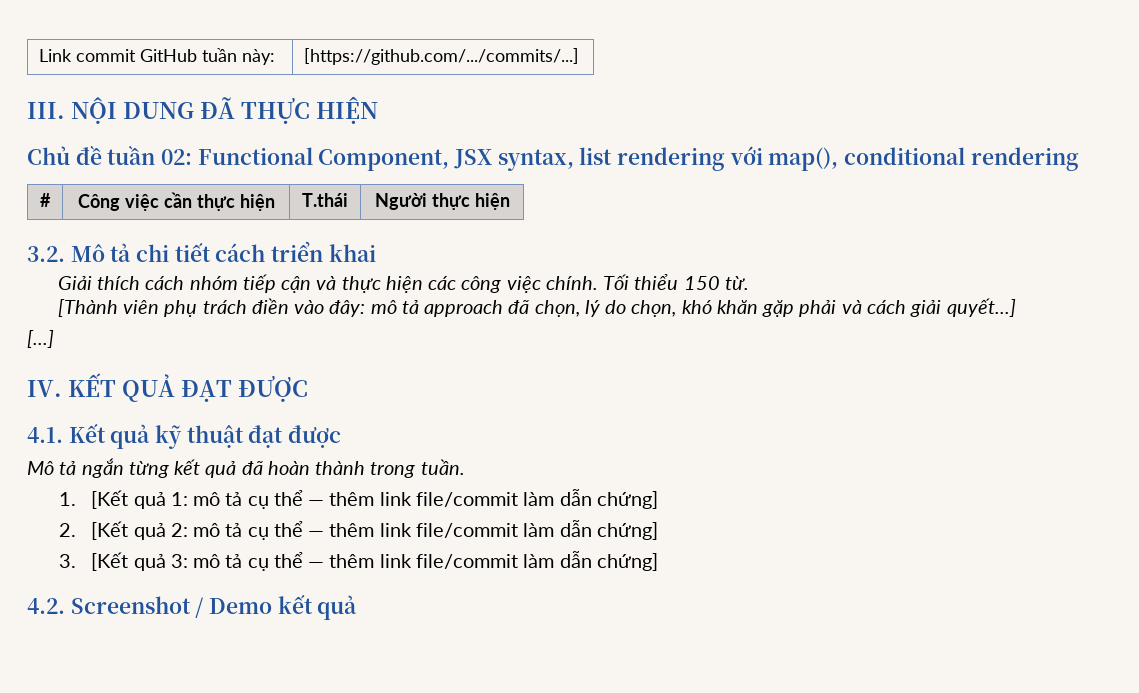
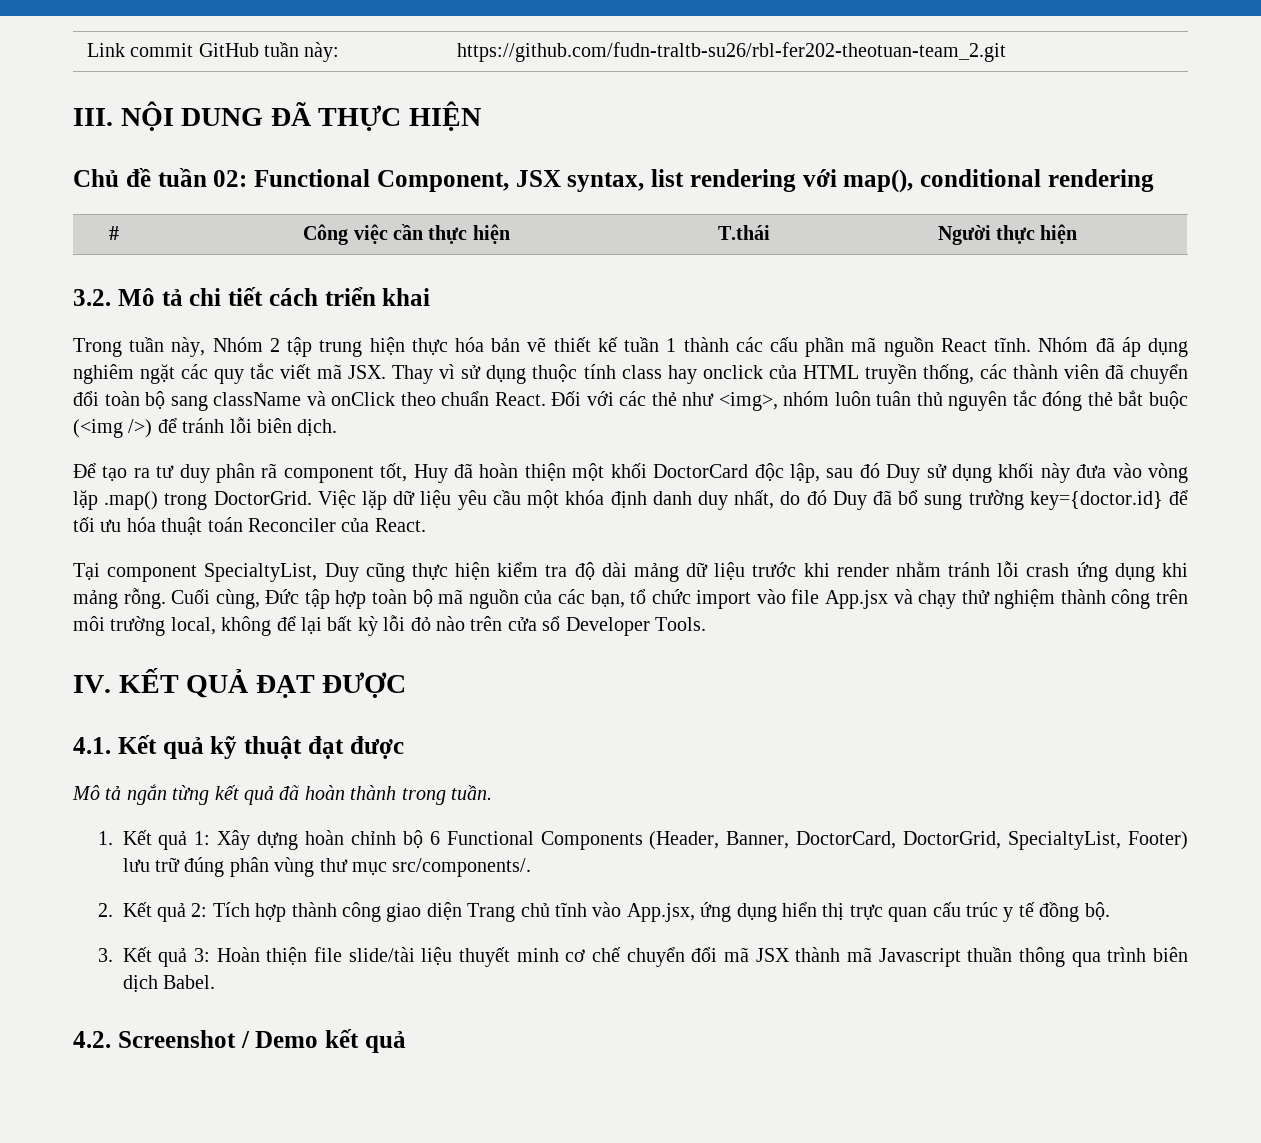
[304,48,580,65] [https://github.com/.../commits/...] -> [456,42,1006,62] https://github.com/fudn-traltb-su26/rbl-fer202-theotuan-team_2.git
[57,274,749,293] [57,298,1016,317] [27,330,54,348] Giải thích cách nhóm tiếp cận và thực hiện các công việc chính. Tối thiểu 150 từ. // [Thành viên phụ trách điền vào đây: mô tả approach đã chọn, lý do chọn, khó khăn gặp phải và cách giải quyết...] // [...] -> [73,337,1188,357] [73,363,1188,384] [73,390,1188,411] [73,417,338,438] [73,463,1188,483] [73,490,1189,510] [73,517,426,535] [73,561,1188,582] [73,588,1189,609] [73,615,706,636] Trong tuần này, Nhóm 2 tập trung hiện thực hóa bản vẽ thiết kế tuần 1 thành các cấu phần mã nguồn React tĩnh. Nhóm đã áp dụng nghiêm ngặt các quy tắc viết mã JSX. Thay vì sử dụng thuộc tính class hay onclick của HTML truyền thống, các thành viên đã chuyển đổi toàn bộ sang className và onClick theo chuẩn React. Đối với các thẻ như <img>, nhóm luôn tuân thủ nguyên tắc đóng thẻ bắt buộc (<img />) để tránh lỗi biên dịch. // Để tạo ra tư duy phân rã component tốt, Huy đã hoàn thiện một khối DoctorCard độc lập, sau đó Duy sử dụng khối này đưa vào vòng lặp .map() trong DoctorGrid. Việc lặp dữ liệu yêu cầu một khóa định danh duy nhất, do đó Duy đã bổ sung trường key={doctor.id} để tối ưu hóa thuật toán Reconciler của React. // Tại component SpecialtyList, Duy cũng thực hiện kiểm tra độ dài mảng dữ liệu trước khi render nhằm tránh lỗi crash ứng dụng khi mảng rỗng. Cuối cùng, Đức tập hợp toàn bộ mã nguồn của các bạn, tổ chức import vào file App.jsx và chạy thử nghiệm thành công trên môi trường local, không để lại bất kỳ lỗi đỏ nào trên cửa sổ Developer Tools.
[91,490,129,509] [Kết -> [122,830,152,845] Kết
[193,489,658,509] mô tả cụ thể — thêm link file/commit làm dẫn chứng] -> [217,830,1188,850] [122,857,532,877] Xây dựng hoàn chỉnh bộ 6 Functional Components (Header, Banner, DoctorCard, DoctorGrid, SpecialtyList, Footer) lưu trữ đúng phân vùng thư mục src/components/.
[91,521,129,540] [Kết -> [122,902,152,917] Kết
[193,520,658,540] mô tả cụ thể — thêm link file/commit làm dẫn chứng] -> [212,902,1110,922] Tích hợp thành công giao diện Trang chủ tĩnh vào App.jsx, ứng dụng hiển thị trực quan cấu trúc y tế đồng bộ.
[91,552,129,571] [Kết -> [122,947,152,962] Kết
[193,551,658,571] mô tả cụ thể — thêm link file/commit làm dẫn chứng] -> [216,947,1188,967] [122,975,215,992] Hoàn thiện file slide/tài liệu thuyết minh cơ chế chuyển đổi mã JSX thành mã Javascript thuần thông qua trình biên dịch Babel.

